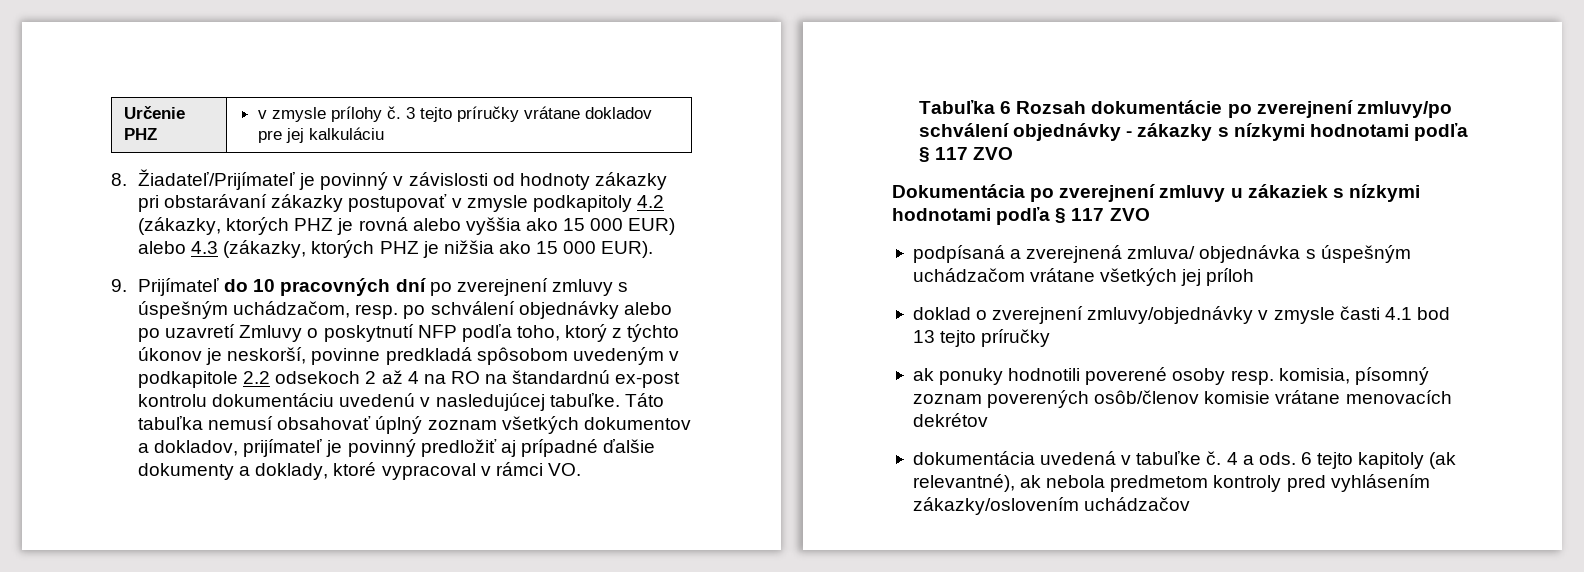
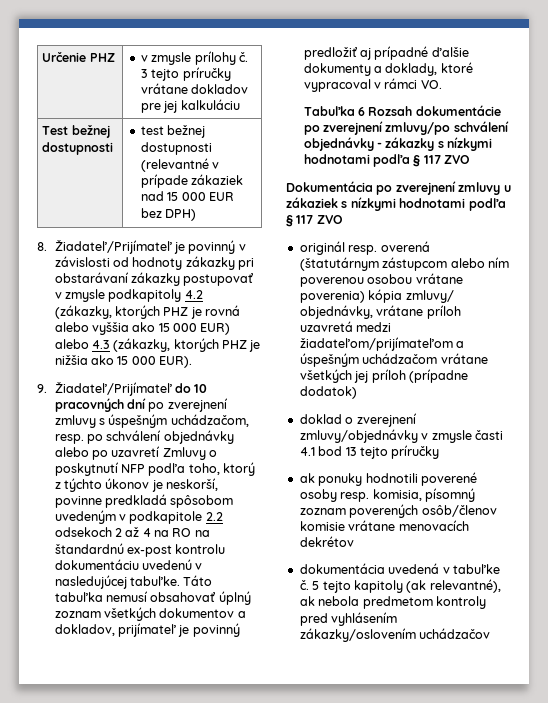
(384, 133) none -> [42,125,110,138] [42,142,114,155] [140,125,206,138] [140,142,212,155] [140,158,220,172] [140,174,244,188] [140,191,235,201] [140,208,197,221] // Test bežnej dostupnosti | test bežnej dostupnosti (relevantné v prípade zákaziek nad 15 000 EUR bez DPH)
[138,278,220,296] Prijímateľ -> [54,382,172,396] Žiadateľ/Prijímateľ
[912,245,1316,263] podpísaná a zverejnená zmluva/ objednávka s -> [299,241,430,255] [299,257,509,271] [299,273,463,287] [299,289,454,303] [299,305,461,319] [299,321,392,332] [299,337,465,351] originál resp. overená (štatutárnym zástupcom alebo ním poverenou osobou vrátane poverenia) kópia zmluvy/ objednávky, vrátane príloh uzavretá medzi žiadateľom/prijímateľom a
(1255, 277) none -> [408,369,468,383] [299,386,357,399] (prípadne dodatok)
[1226,452,1312,465] 4 a ods. 6 -> [312,581,320,590] 5

